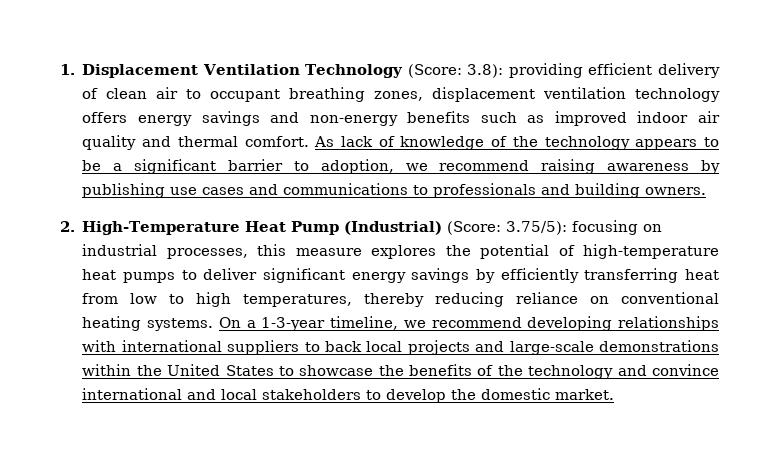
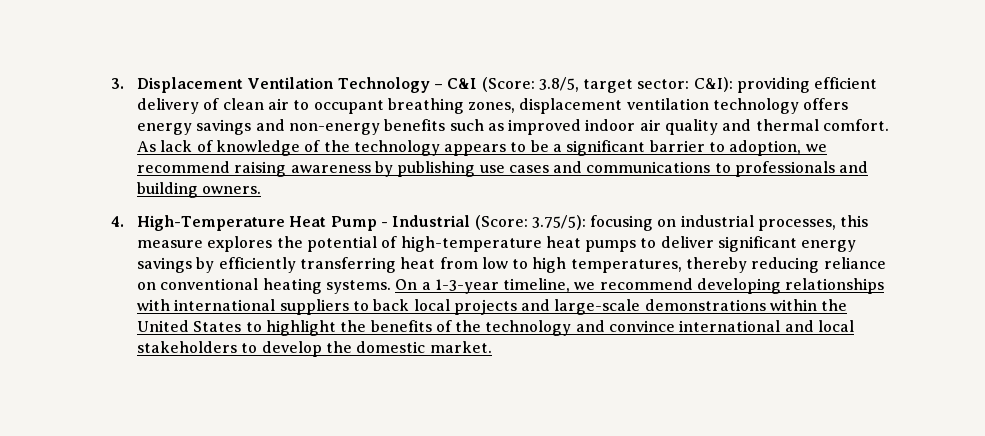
[59,64,75,75] 1. -> [110,78,124,89] 3.
[407,64,504,78] (Score: 3.8): -> [433,77,733,93] – C&I (Score: 3.8/5, target sector: C&I):
[59,221,75,232] 2. -> [110,216,124,227] 4.
[344,221,443,235] (Industrial) -> [380,215,471,227] - Industrial
[299,365,374,376] showcase -> [265,320,336,336] highlight

